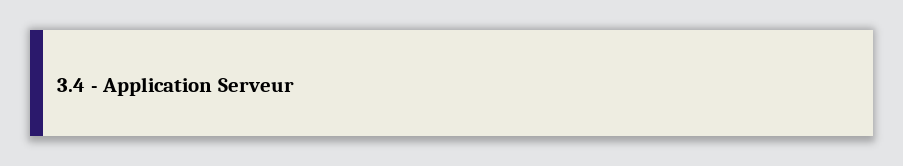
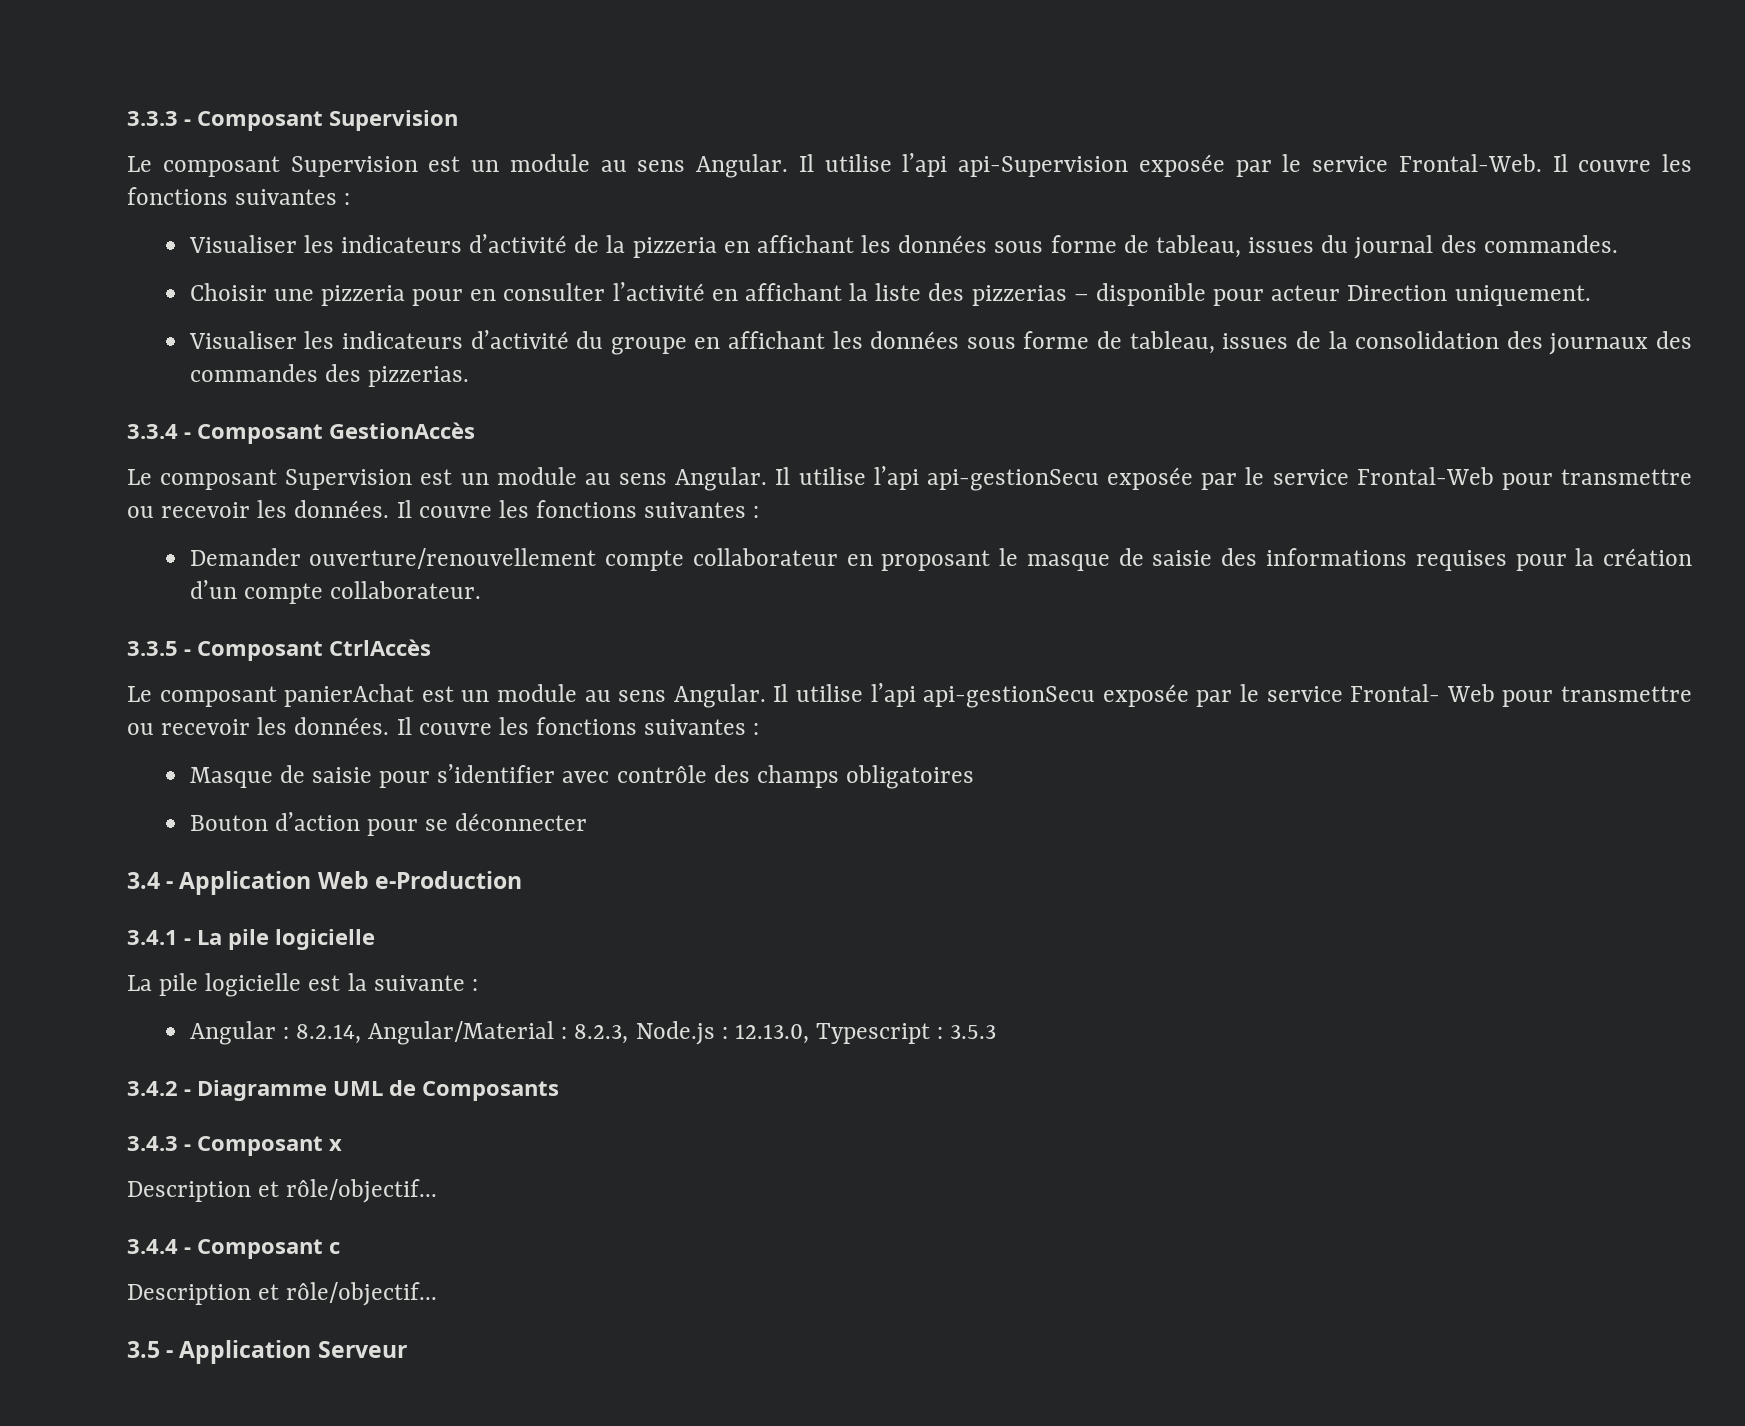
[57,78,85,92] 3.4 -> [127,110,458,131] [127,153,1692,178] [127,187,351,205] [188,234,1618,259] [189,282,1591,306] [188,330,1693,355] [189,364,470,387] [127,422,475,444] [127,466,1692,491] [127,500,760,518] [189,548,1692,571] [189,580,482,604] [127,639,431,661] [127,683,1692,708] [127,717,760,735] [189,764,975,789] [189,812,588,836] [127,871,522,895] [127,929,375,950] [127,973,478,997] [189,1021,997,1045] [127,1080,559,1101] [127,1136,342,1156] [127,1179,438,1203] [127,1239,340,1259] [127,1282,438,1306] [127,1341,160,1358] 3.3.3 - Composant Supervision // Le composant Supervision est un module au sens Angular. Il utilise l’api api-Supervision exposée par le service Frontal-Web. Il couvre les fonctions suivantes : // Visualiser les indicateurs d’activité de la pizzeria en affichant les données sous forme de tableau, issues du journal des commandes. // Choisir une pizzeria pour en consulter l’activité en affichant la liste des pizzerias – disponible pour acteur Direction uniquement. // Visualiser les indicateurs d’activité du groupe en affichant les données sous forme de tableau, issues de la consolidation des journaux des commandes des pizzerias. // 3.3.4 - Composant GestionAccès // Le composant Supervision est un module au sens Angular. Il utilise l’api api-gestionSecu exposée par le service Frontal-Web pour transmettre ou recevoir les données. Il couvre les fonctions suivantes : // Demander ouverture/renouvellement compte collaborateur en proposant le masque de saisie des informations requises pour la création d’un compte collaborateur. // 3.3.5 - Composant CtrlAccès // Le composant panierAchat est un module au sens Angular. Il utilise l’api api-gestionSecu exposée par le service Frontal- Web pour transmettre ou recevoir les données. Il couvre les fonctions suivantes : // Masque de saisie pour s’identifier avec contrôle des champs obligatoires // Bouton d’action pour se déconnecter // 3.4 - Application Web e-Production // 3.4.1 - La pile logicielle // La pile logicielle est la suivante : // Angular : 8.2.14, Angular/Material : 8.2.3, Node.js : 12.13.0, Typescript : 3.5.3 // 3.4.2 - Diagramme UML de Composants // 3.4.3 - Composant x // Description et rôle/objectif... // 3.4.4 - Composant c // Description et rôle/objectif... // 3.5

